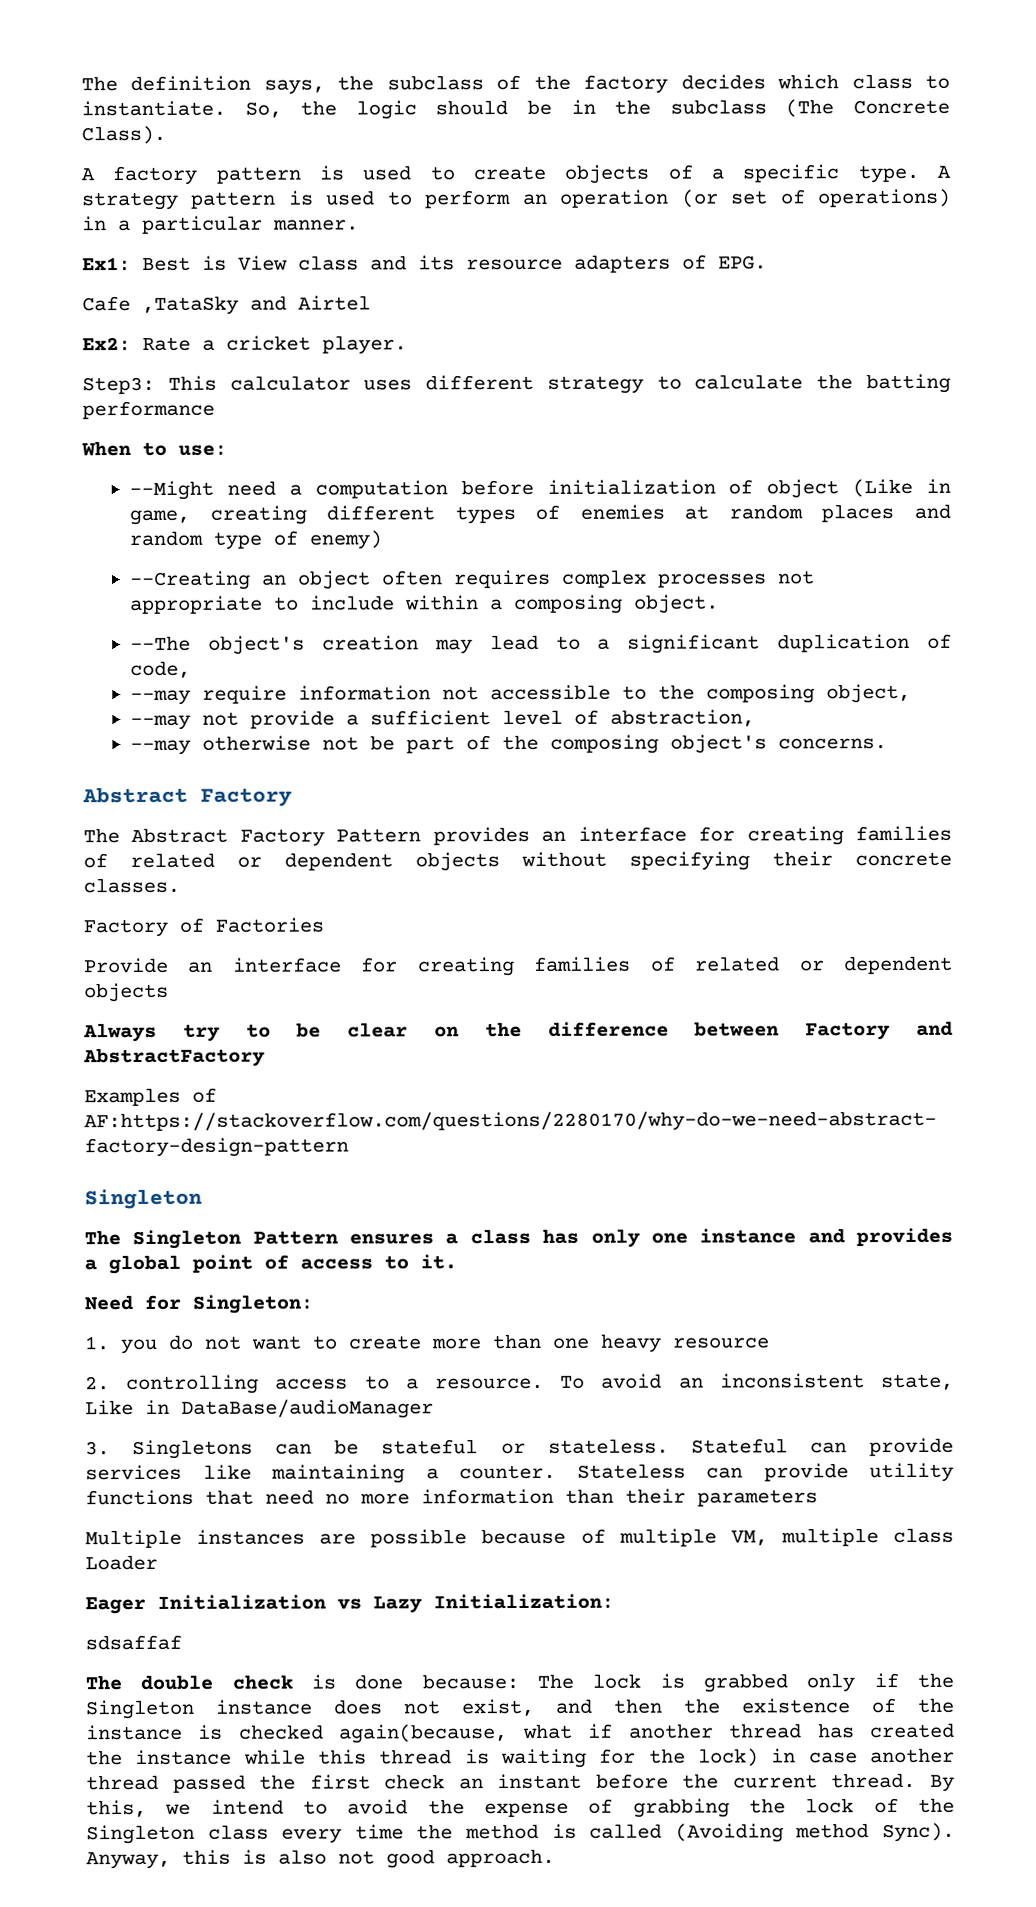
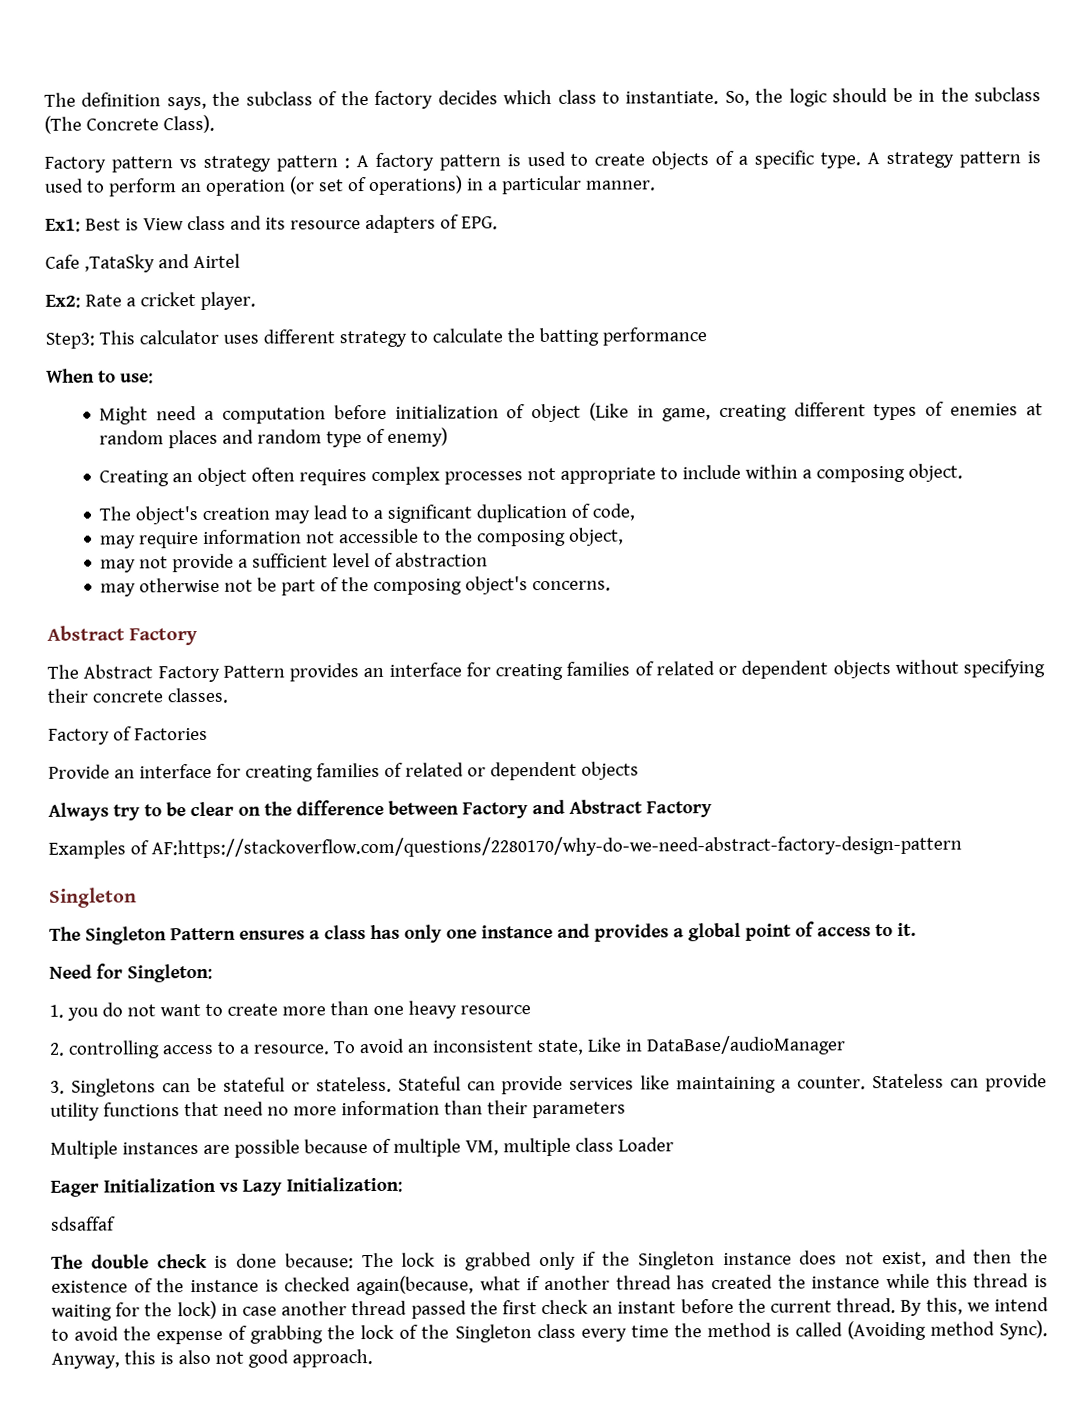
(166, 135) none -> [44,155,350,173] Factory pattern vs strategy pattern :
[129,480,215,501] --Might -> [99,406,149,425] Might
[129,570,252,591] --Creating -> [99,470,170,487] Creating
[130,635,192,652] --The -> [99,506,132,521] The
[130,689,192,706] --may -> [100,535,137,549] may
[130,714,192,731] --may -> [100,559,137,573] may
[610,709,756,727] [130,739,192,756] abstraction, // --may -> [395,552,489,567] [100,583,137,597] abstraction // may
[83,1047,265,1068] AbstractFactory -> [568,799,712,818] Abstract Factory

